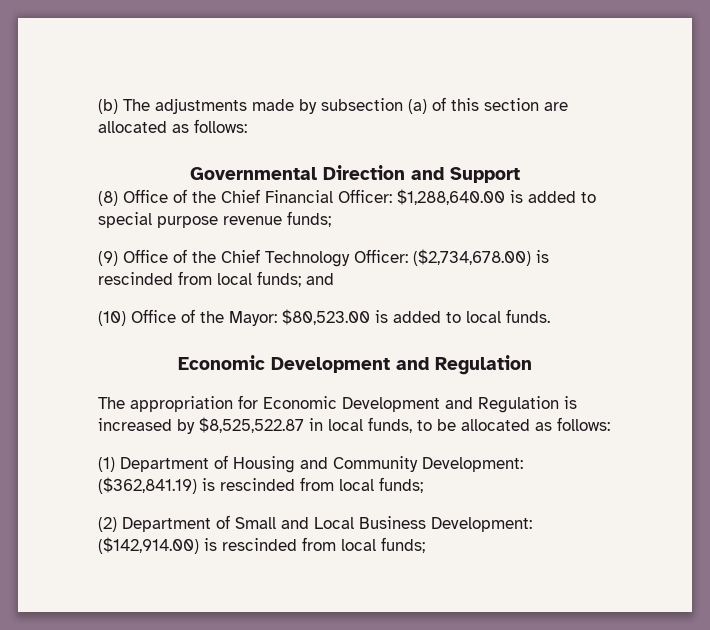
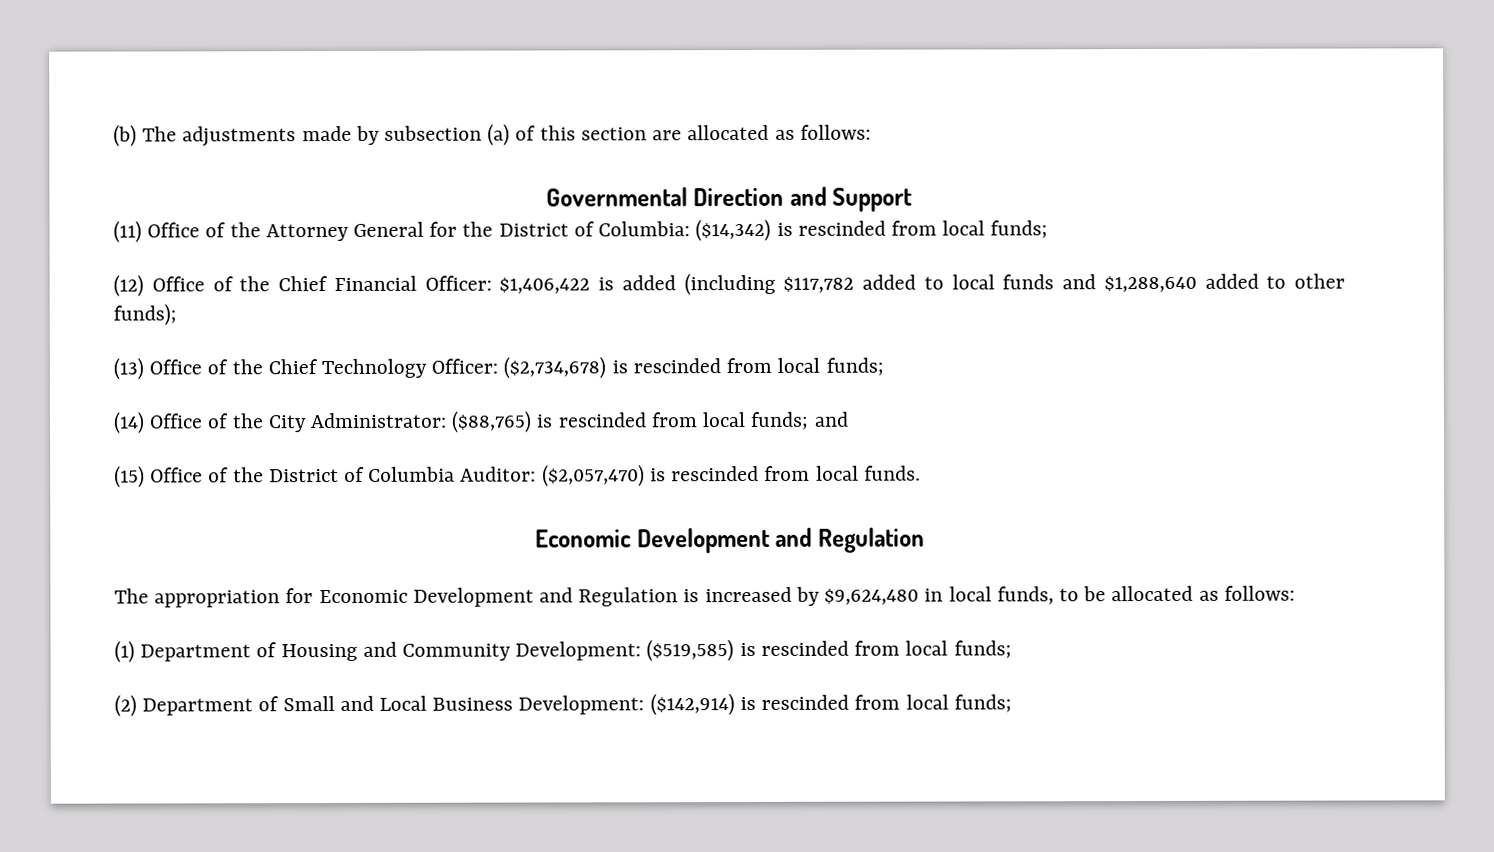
[98,191,118,206] (8) -> [113,218,1049,243] [113,274,144,297] (11) Office of the Attorney General for the District of Columbia: ($14,342) is rescinded from local funds; // (12)
[397,189,596,205] [98,211,331,228] [98,251,118,266] $1,288,640.00 is added to special purpose revenue funds; // (9) -> [499,272,1345,296] [113,303,177,326] [113,357,144,380] $1,406,422 is added (including $117,782 added to local funds and $1,288,640 added to other funds); // (13)
[413,249,531,266] ($2,734,678.00) -> [503,356,884,379] [113,410,533,434] ($2,734,678) is rescinded from local funds; // (14) Office of the City Administrator: ($88,765)
[98,309,461,326] (10) Office of the Mayor: $80,523.00 is added to -> [114,464,811,488] (15) Office of the District of Columbia Auditor: ($2,057,470) is rescinded from
[199,417,304,433] $8,525,522.87 -> [824,588,920,605] $9,624,480
[98,477,197,494] ($362,841.19) -> [646,639,735,662] ($519,585)
[98,537,199,554] ($142,914.00) -> [649,693,735,716] ($142,914)

